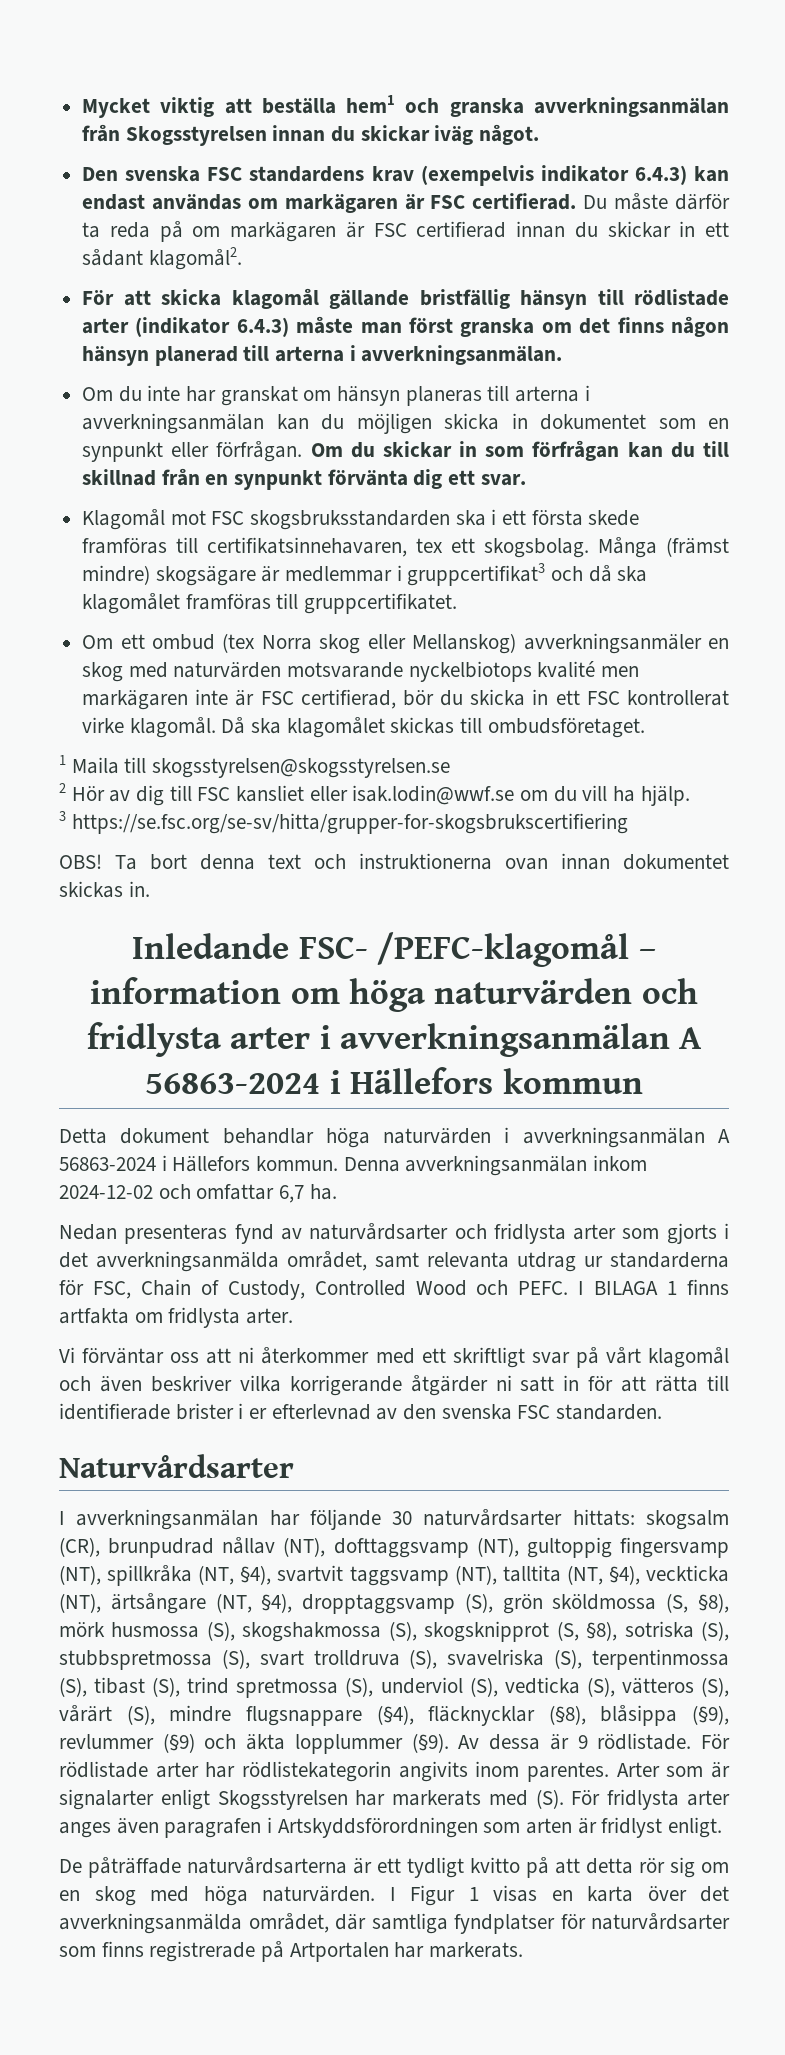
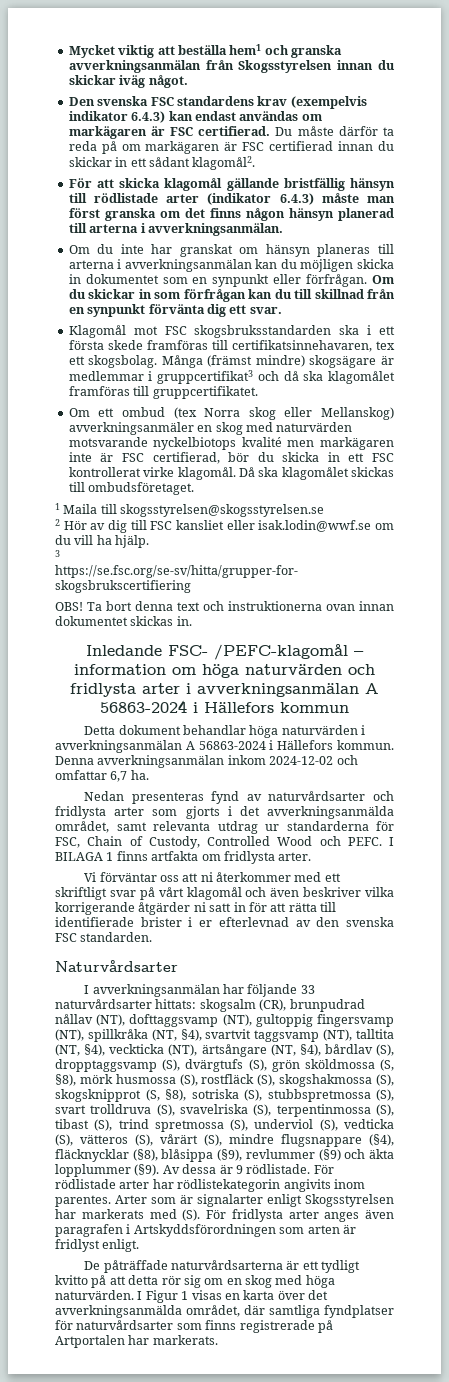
[392,1511,413,1525] 30 -> [300,985,315,994] 33
[302,1594,456,1614] dropptaggsvamp -> [324,1044,394,1056] [55,1059,244,1072] bårdlav (S), dropptaggsvamp (S), dvärgtufs
(235, 1631) none -> [201,1074,276,1086] rostfläck (S),

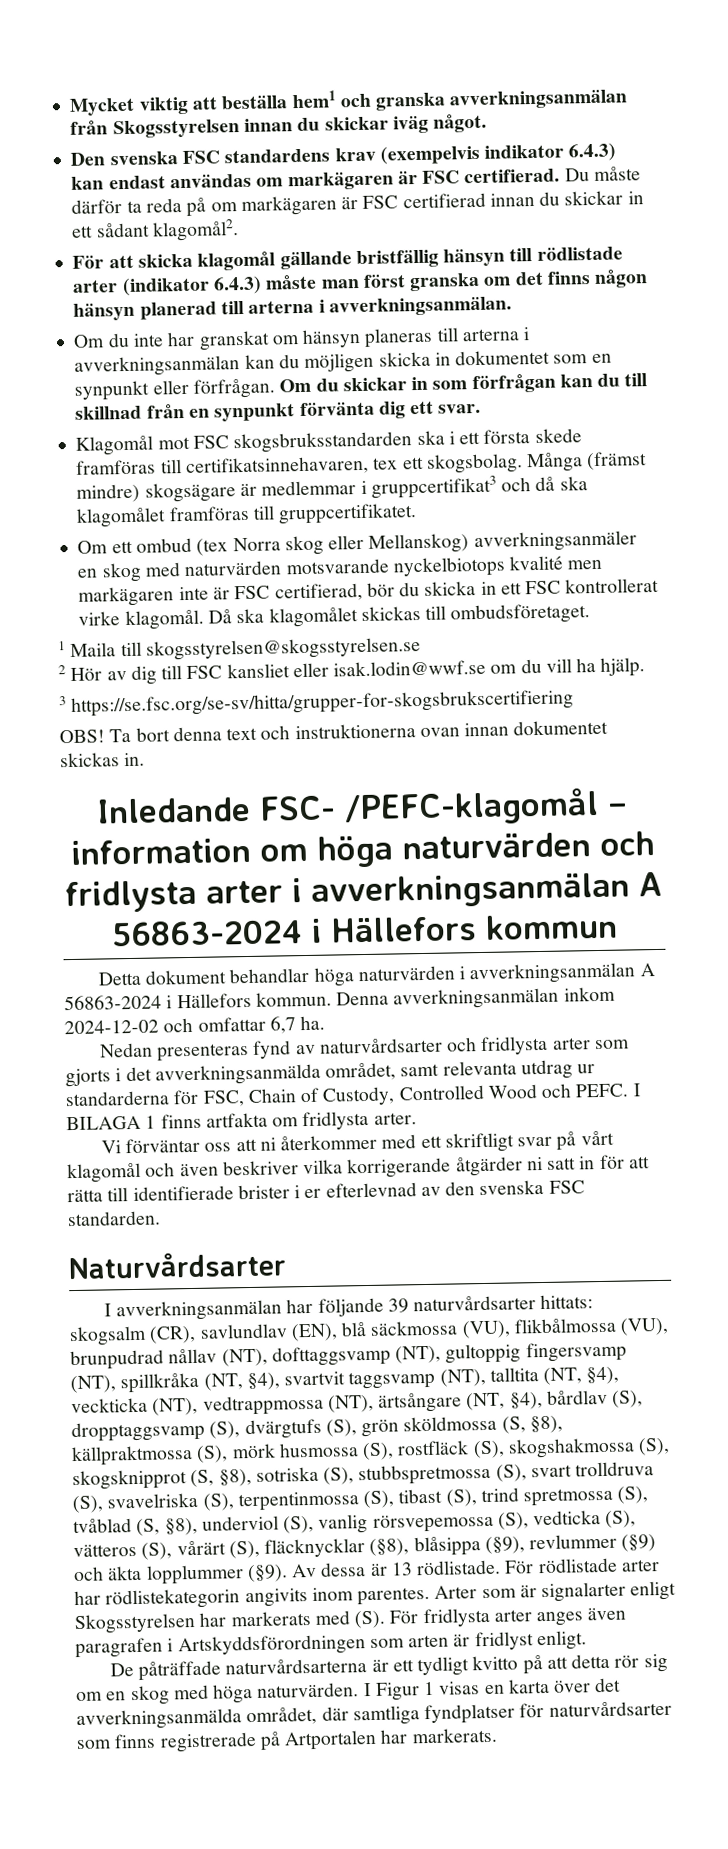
[300,985,315,994] 33 -> [387,1298,409,1313] 39
(287, 1005) none -> [199,1317,670,1342] savlundlav (EN), blå säckmossa (VU), flikbålmossa (VU),
(198, 1050) none -> [202,1394,374,1416] vedtrappmossa (NT),
(76, 1080) none -> [71,1445,229,1467] källpraktmossa (S),
[254,1119,314,1129] underviol -> [73,1513,494,1536] tvåblad (S, §8), underviol (S), vanlig rörsvepemossa
[229,1134,394,1147] mindre flugsnappare (§4), -> (260, 1549) none
[235,1165,243,1174] 9 -> [390,1562,413,1576] 13

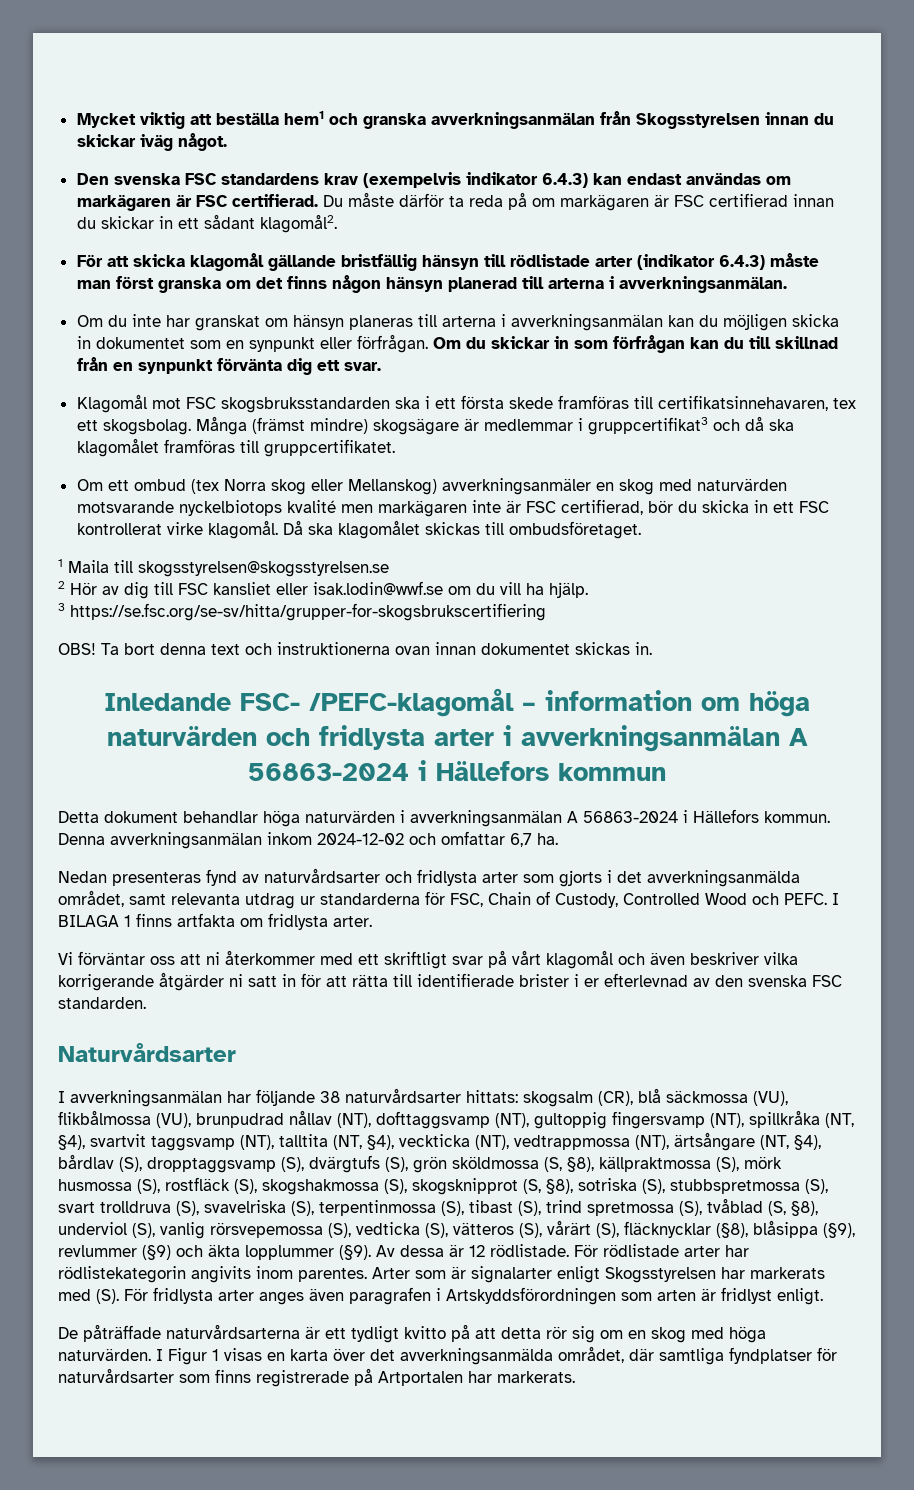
[387,1298,409,1313] 39 -> [320,1091,340,1103] 38
[199,1323,338,1342] savlundlav (EN), -> (633, 1098) none
[390,1562,413,1576] 13 -> [469,1245,485,1257] 12

